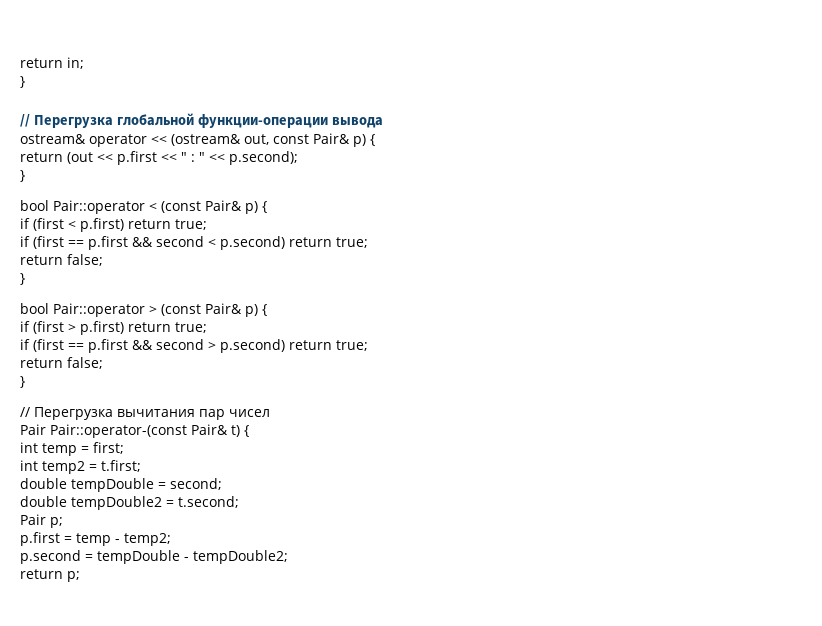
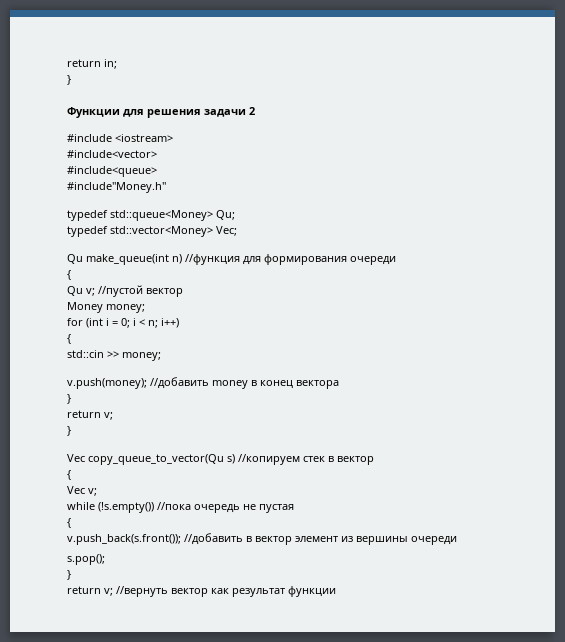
[20,113,383,128] [20,133,375,147] [20,151,298,165] [20,170,25,182] [20,200,267,214] [20,218,207,232] [20,236,368,250] [20,254,103,266] [20,273,25,285] [20,303,267,317] [20,321,207,335] [20,339,368,353] [20,357,103,369] [20,376,25,388] [20,407,270,420] [20,424,249,438] [20,442,124,456] [20,460,141,474] [20,478,222,492] [20,496,239,510] [20,514,63,528] [20,532,171,546] [20,550,288,564] [20,569,80,582] // Перегрузка глобальной функции-операции вывода // ostream& operator << (ostream& out, const Pair& p) { // return (out << p.first << " : " << p.second); // } // bool Pair::operator < (const Pair& p) { // if (first < p.first) return true; // if (first == p.first && second < p.second) return true; // return false; // } // bool Pair::operator > (const Pair& p) { // if (first > p.first) return true; // if (first == p.first && second > p.second) return true; // return false; // } // // Перегрузка вычитания пар чисел // Pair Pair::operator-(const Pair& t) { // int temp = first; // int temp2 = t.first; // double tempDouble = second; // double tempDouble2 = t.second; // Pair p; // p.first = temp - temp2; // p.second = tempDouble - tempDouble2; // return p; -> [67,107,255,118] [67,134,173,142] [67,150,157,158] [67,166,157,177] [67,182,166,193] [67,210,235,221] [67,226,237,237] [67,254,396,265] [67,270,71,280] [67,285,183,297] [67,302,145,313] [67,318,179,328] [67,334,71,344] [67,350,161,361] [67,377,339,389] [67,394,71,404] [67,410,113,420] [67,426,71,436] [67,454,374,465] [67,470,71,480] [67,486,97,496] [67,502,294,513] [67,518,71,528] [67,533,457,545] [67,554,105,565] [67,570,71,580] [67,586,336,597] Функции для решения задачи 2 // #include <iostream> // #include<vector> // #include<queue> // #include"Money.h" // typedef std::queue<Money> Qu; // typedef std::vector<Money> Vec; // Qu make_queue(int n) //функция для формирования очереди // { // Qu v; //пустой вектор // Money money; // for (int i = 0; i < n; i++) // { // std::cin >> money; // v.push(money); //добавить money в конец вектора // } // return v; // } // Vec copy_queue_to_vector(Qu s) //копируем стек в вектор // { // Vec v; // while (!s.empty()) //пока очередь не пустая // { // v.push_back(s.front()); //добавить в вектор элемент из вершины очереди // s.pop(); // } // return v; //вернуть вектор как результат функции

